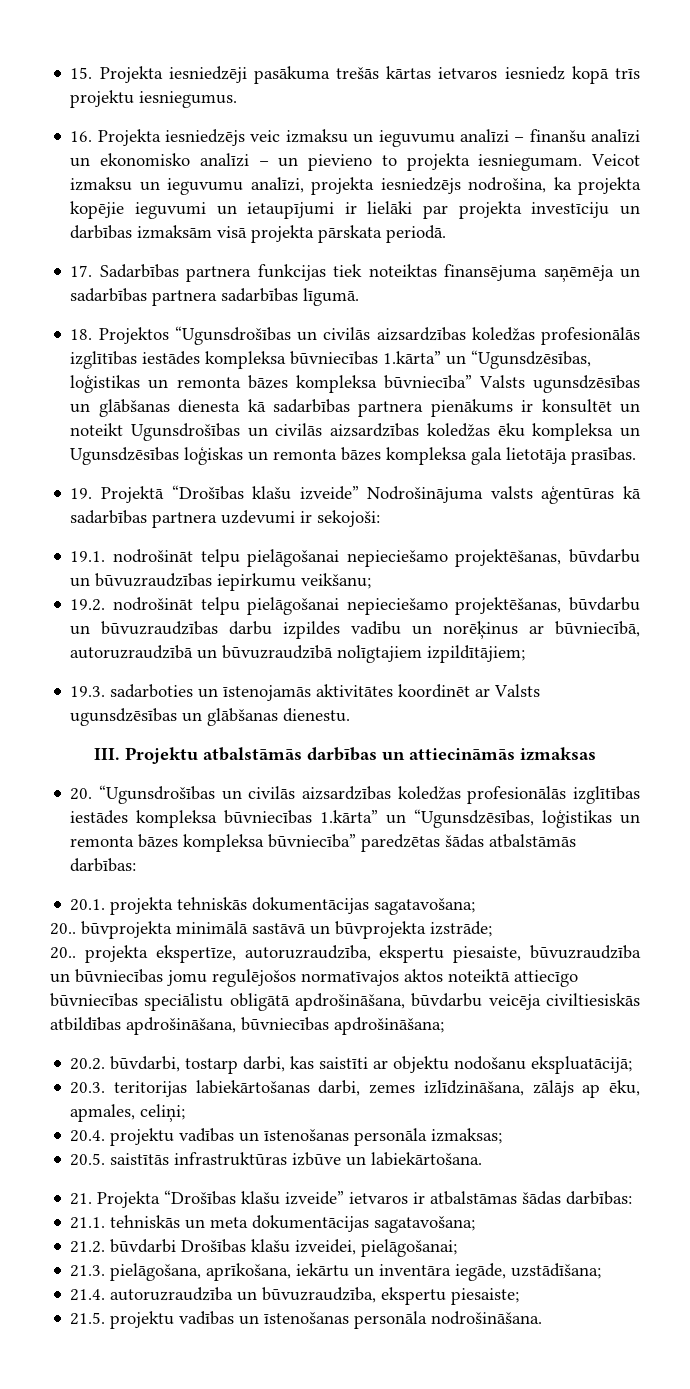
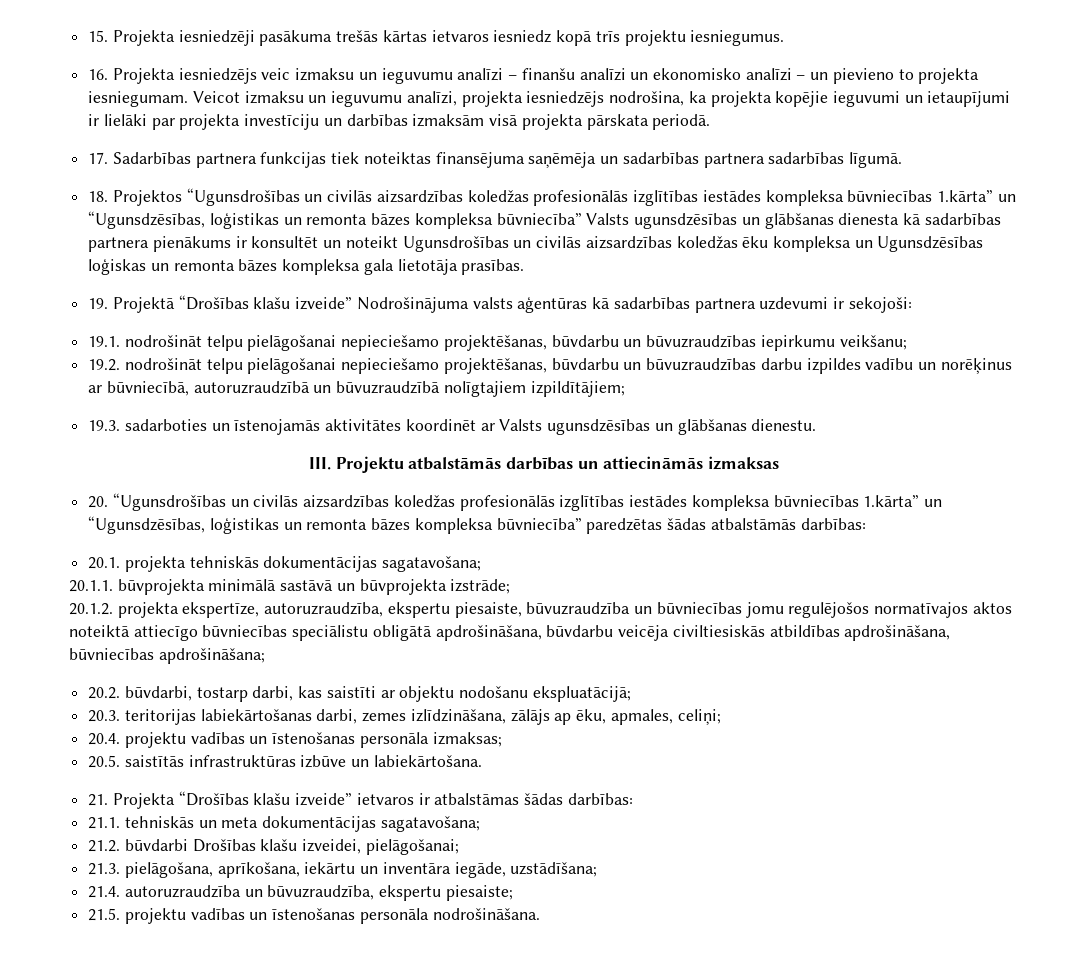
[50,923,76,935] 20.. -> [69,580,113,592] 20.1.1.
[50,947,76,959] 20.. -> [69,603,113,615] 20.1.2.

